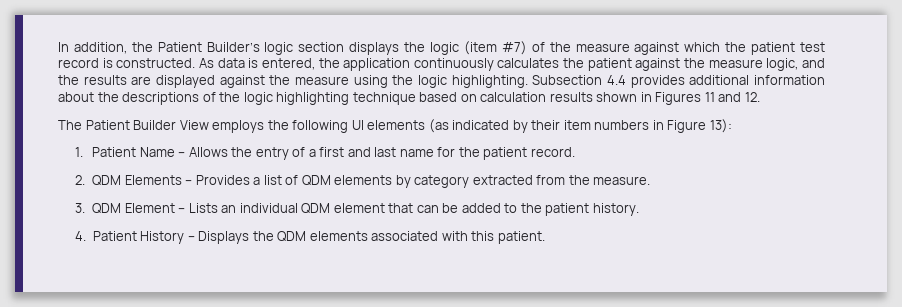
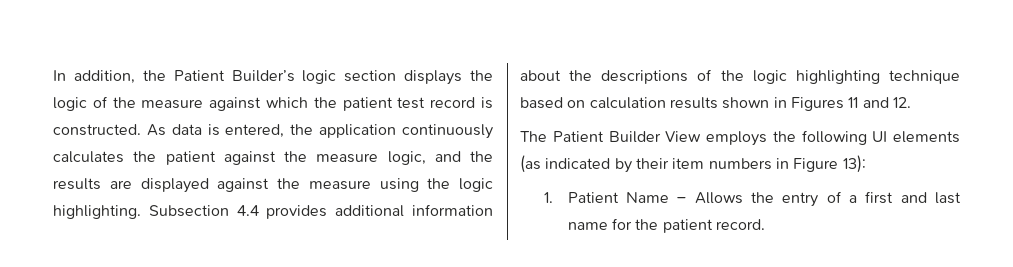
[463,41,527,55] (item #7) -> (87, 104) none
[75,175,651,188] [75,203,639,216] [75,231,545,244] // 2. QDM Elements – Provides a list of QDM elements by category extracted from the measure. // 3. QDM Element – Lists an individual QDM element that can be added to the patient history. // 4. Patient History – Displays the QDM elements associated with this patient. -> (765, 224) none

